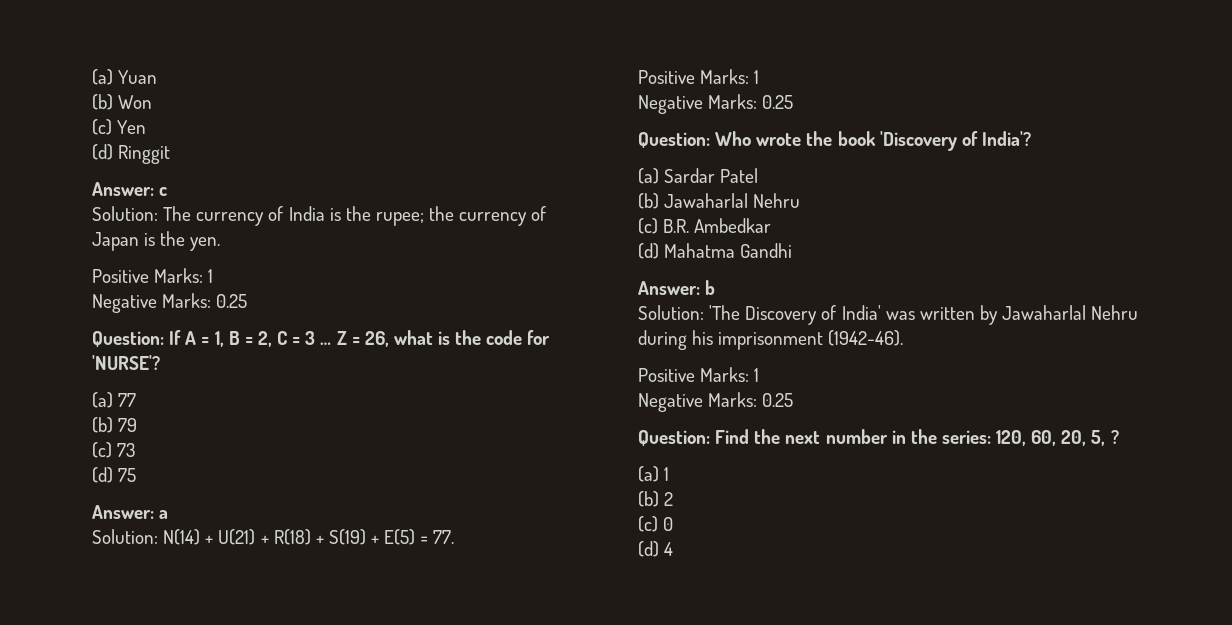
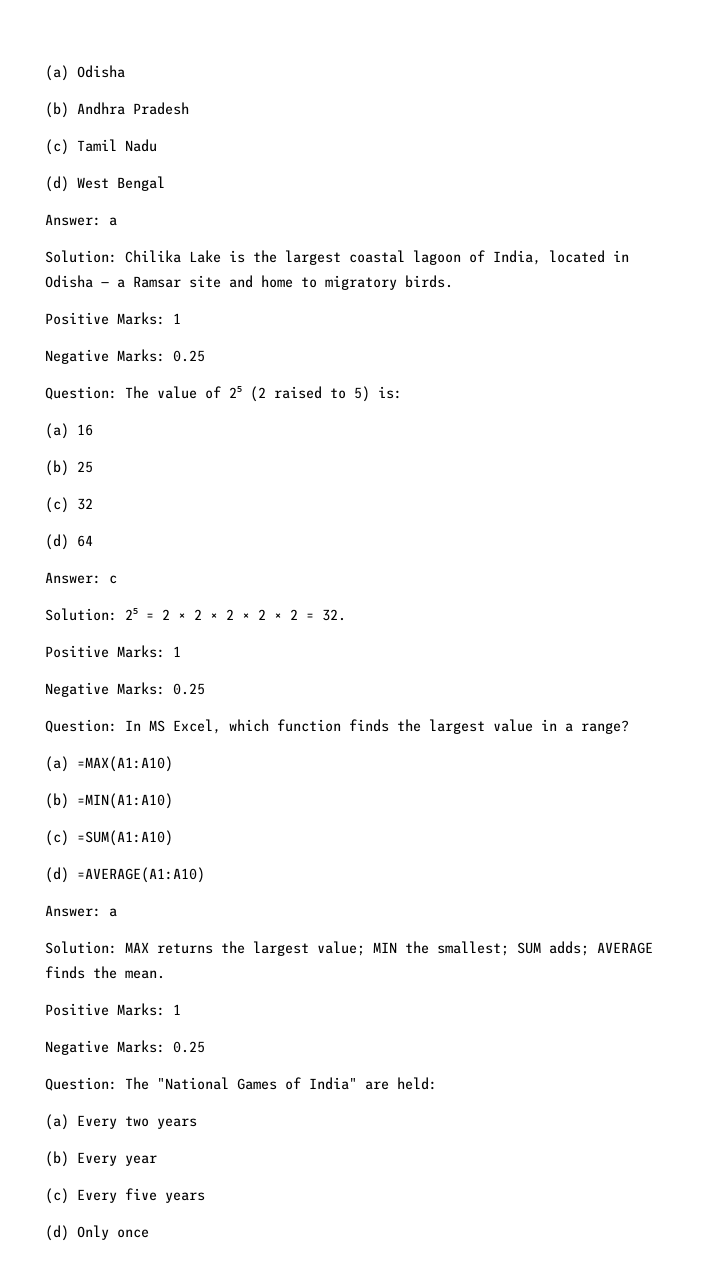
[92,69,158,85] [92,94,153,110] [92,119,147,135] [92,144,171,164] [92,182,168,196] [92,206,547,226] [92,231,221,251] [92,268,214,283] [92,293,248,313] [92,330,551,347] [92,355,160,370] [92,392,137,408] [92,417,138,433] [92,442,136,458] [92,467,137,483] [92,505,169,519] [92,529,455,545] [638,69,760,84] [638,94,794,114] [638,131,1031,151] [638,168,759,184] [638,193,801,209] [638,218,772,234] [638,243,793,259] [638,280,716,295] [638,305,1139,325] [638,330,904,350] [638,367,760,382] [638,392,794,412] [638,429,1119,446] [638,466,670,482] [638,491,674,507] [638,516,674,532] [638,541,674,557] (a) Yuan // (b) Won // (c) Yen // (d) Ringgit // Answer: c // Solution: The currency of India is the rupee; the currency of Japan is the yen. // Positive Marks: 1 // Negative Marks: 0.25 // Question: If A = 1, B = 2, C = 3 … Z = 26, what is the code for 'NURSE'? // (a) 77 // (b) 79 // (c) 73 // (d) 75 // Answer: a // Solution: N(14) + U(21) + R(18) + S(19) + E(5) = 77. // Positive Marks: 1 // Negative Marks: 0.25 // Question: Who wrote the book 'Discovery of India'? // (a) Sardar Patel // (b) Jawaharlal Nehru // (c) B.R. Ambedkar // (d) Mahatma Gandhi // Answer: b // Solution: 'The Discovery of India' was written by Jawaharlal Nehru during his imprisonment (1942-46). // Positive Marks: 1 // Negative Marks: 0.25 // Question: Find the next number in the series: 120, 60, 20, 5, ? // (a) 1 // (b) 2 // (c) 0 // (d) 4 -> [45,65,125,81] [45,102,189,118] [45,139,157,155] [45,176,165,192] [45,214,117,226] [45,250,629,265] [45,275,453,290] [45,312,181,325] [45,349,205,364] [45,386,402,402] [45,423,93,439] [45,460,93,476] [45,497,93,513] [45,534,93,550] [45,572,117,584] [45,608,346,621] [45,645,181,658] [45,682,205,697] [45,719,629,734] [45,756,173,772] [45,793,173,809] [45,830,173,846] [45,867,205,883] [45,905,117,917] [45,941,653,956] [45,966,165,979] [45,1003,181,1016] [45,1040,205,1055] [45,1077,437,1091] [45,1114,197,1130] [45,1151,157,1167] [45,1188,205,1204] [45,1225,149,1241] (a) Odisha // (b) Andhra Pradesh // (c) Tamil Nadu // (d) West Bengal // Answer: a // Solution: Chilika Lake is the largest coastal lagoon of India, located in Odisha — a Ramsar site and home to migratory birds. // Positive Marks: 1 // Negative Marks: 0.25 // Question: The value of 2⁵ (2 raised to 5) is: // (a) 16 // (b) 25 // (c) 32 // (d) 64 // Answer: c // Solution: 2⁵ = 2 × 2 × 2 × 2 × 2 = 32. // Positive Marks: 1 // Negative Marks: 0.25 // Question: In MS Excel, which function finds the largest value in a range? // (a) =MAX(A1:A10) // (b) =MIN(A1:A10) // (c) =SUM(A1:A10) // (d) =AVERAGE(A1:A10) // Answer: a // Solution: MAX returns the largest value; MIN the smallest; SUM adds; AVERAGE finds the mean. // Positive Marks: 1 // Negative Marks: 0.25 // Question: The "National Games of India" are held: // (a) Every two years // (b) Every year // (c) Every five years // (d) Only once

